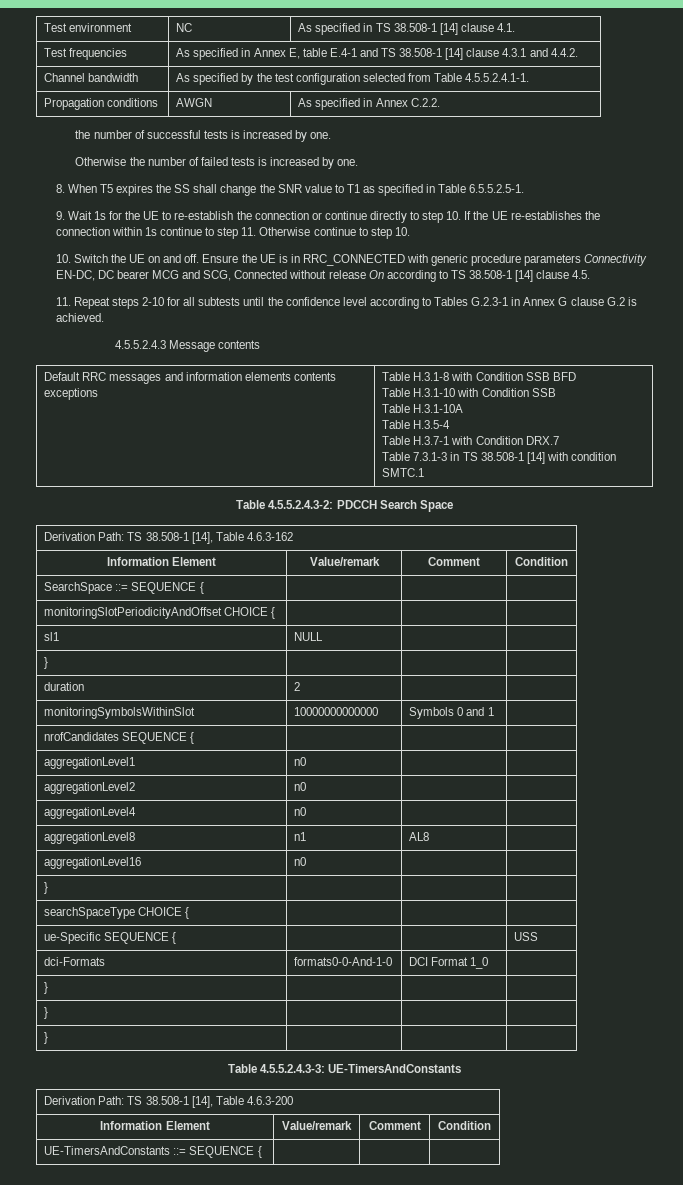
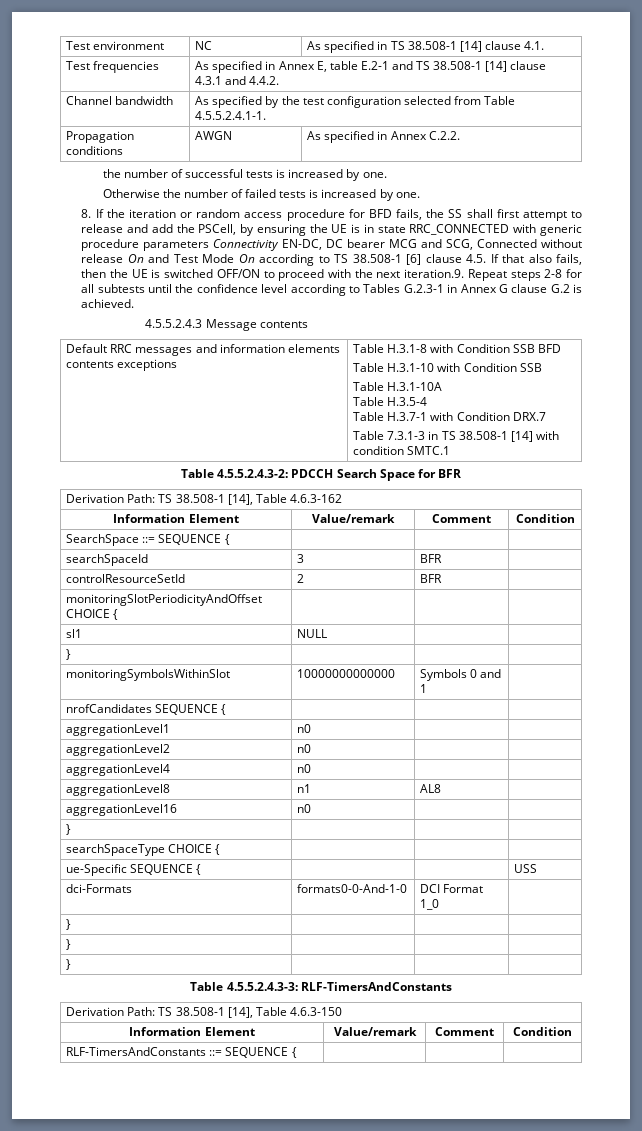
[329,48,357,57] E.4-1 -> [360,61,389,70] E.2-1
[67,184,525,196] [55,211,600,223] [55,227,410,239] [55,254,239,263] When T5 expires the SS shall change the SNR value to T1 as specified in Table 6.5.5.2.5-1. // 9. Wait 1s for the UE to re-establish the connection or continue directly to step 10. If the UE re-establishes the connection within 1s continue to step 11. Otherwise continue to step 10. // 10. Switch the UE on and off. Ensure -> [95,209,583,221] [81,224,306,236] If the iteration or random access procedure for BFD fails, the SS shall first attempt to release and add the PSCell, by ensuring
(300, 258) none -> [377,226,406,233] state
(384, 274) none -> [148,254,255,263] and Test Mode On
[515,270,534,282] [14] -> [406,254,422,265] [6]
[55,297,71,306] // 11. -> [490,254,583,265] [81,269,465,281] If that also fails, then the UE is switched OFF/ON to proceed with the next iteration.9.
[142,297,165,306] 2-10 -> [544,269,563,278] 2-8
(453, 506) none -> [417,469,461,478] for BFR
(204, 588) none -> [66,554,149,566] [297,554,305,563] [420,554,443,563] [66,574,186,583] [297,574,305,583] [420,574,443,583] // searchSpaceId | 3 | BFR | // controlResourceSetId | 2 | BFR |
[44,682,85,691] [294,682,301,691] // duration | 2 | | -> (72, 654) none
[328,1064,462,1073] [44,1096,293,1108] [100,1121,210,1130] [282,1121,352,1130] [368,1121,421,1130] [438,1121,491,1130] [44,1146,171,1155] UE-TimersAndConstants // Derivation Path: TS 38.508-1 [14], Table 4.6.3-200 // Information Element | Value/remark | Comment | Condition // UE-TimersAndConstants -> [300,982,452,991] [66,1007,342,1018] [129,1027,255,1036] [333,1027,417,1036] [435,1027,494,1036] [513,1027,572,1036] [66,1047,207,1056] RLF-TimersAndConstants // Derivation Path: TS 38.508-1 [14], Table 4.6.3-150 // Information Element | Value/remark | Comment | Condition // RLF-TimersAndConstants

